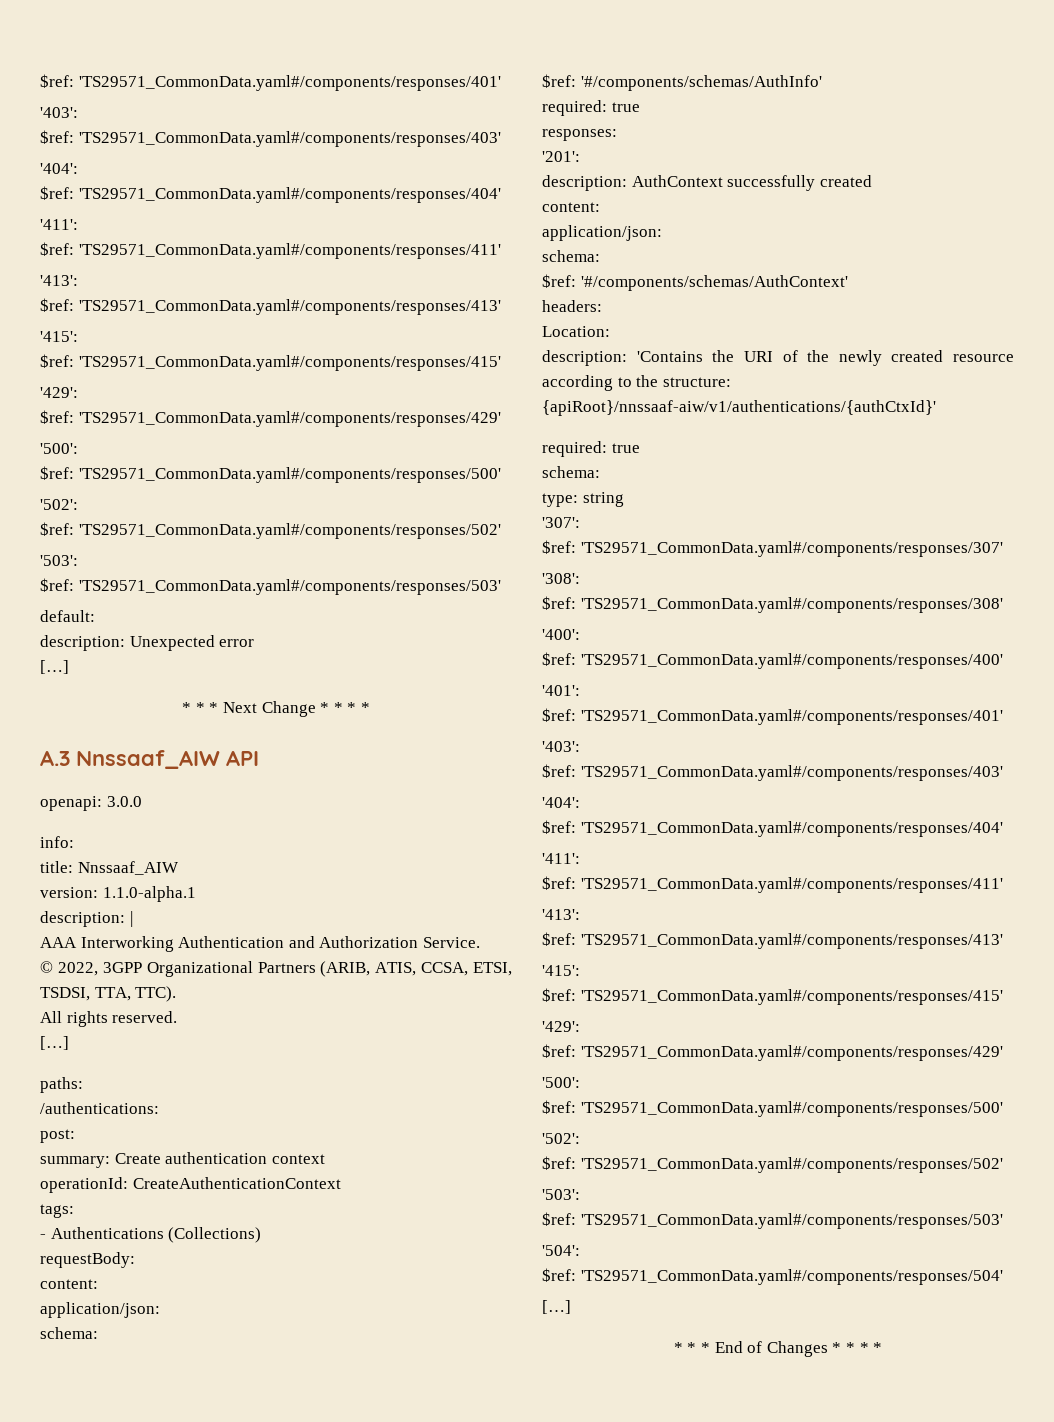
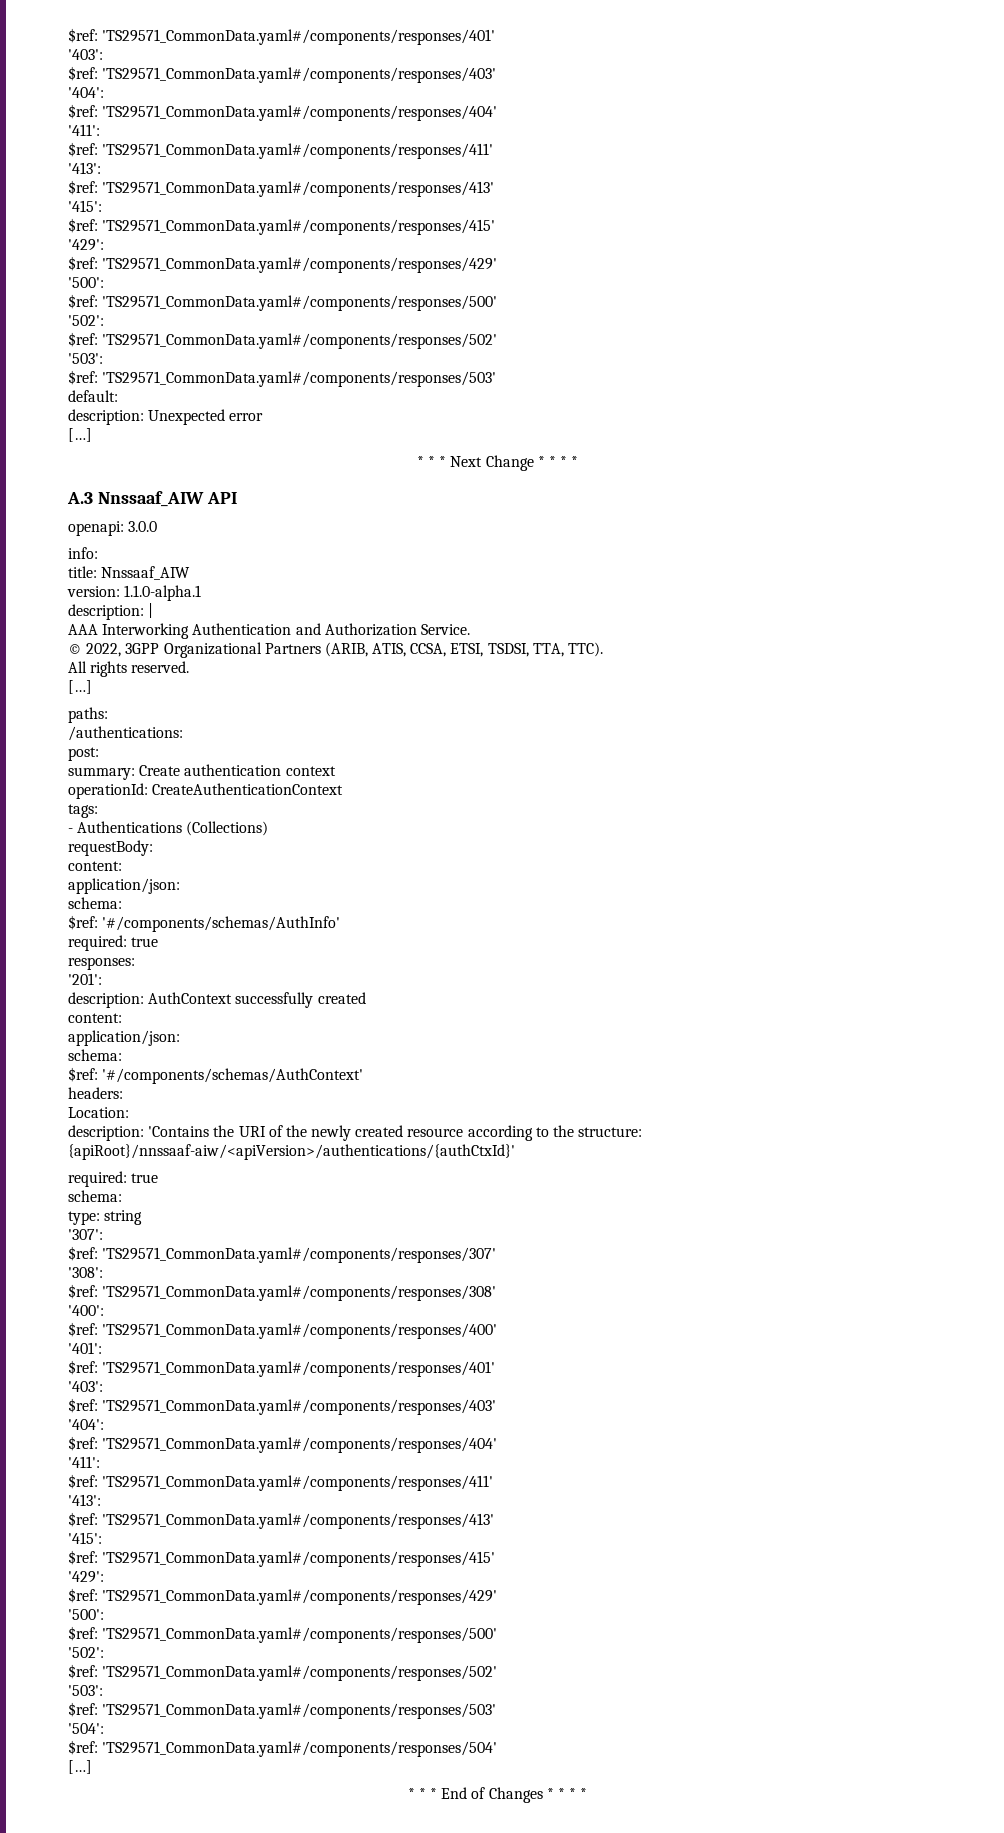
[542,400,936,416] {apiRoot}/nnssaaf-aiw/v1/authentications/{authCtxId}' -> [68,1144,515,1160] {apiRoot}/nnssaaf-aiw/<apiVersion>/authentications/{authCtxId}'

